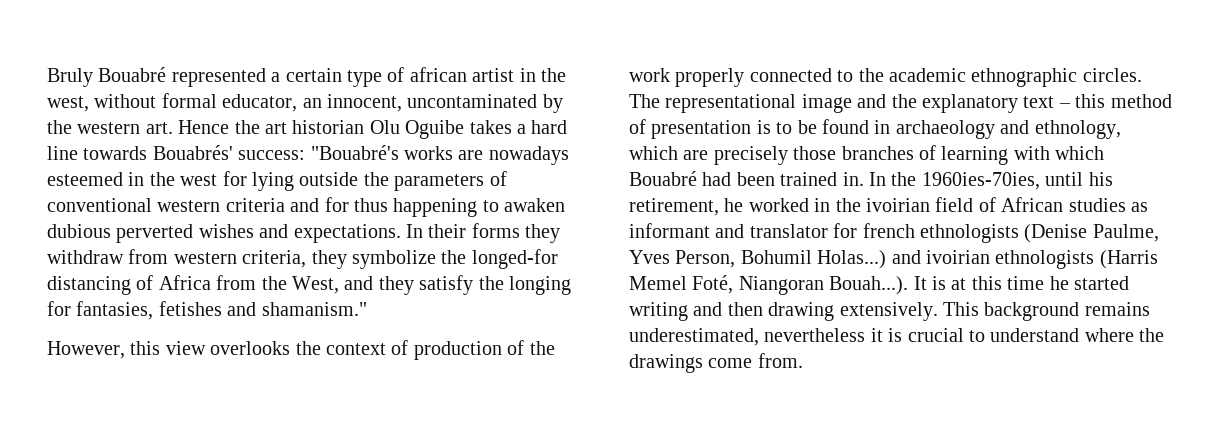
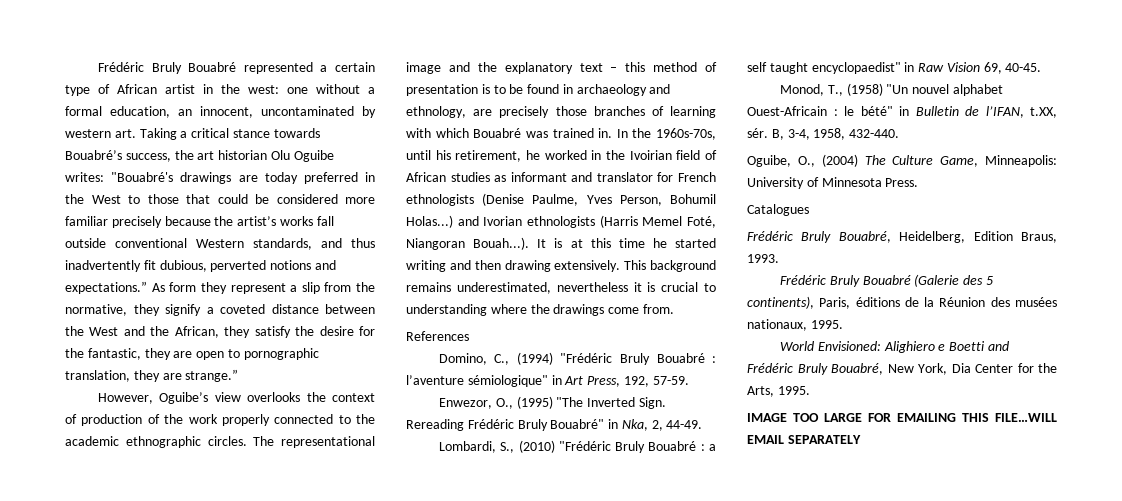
(47, 77) none -> [97,62,144,72] Frédéric
[409,67,467,82] african -> [117,84,157,94] African
[47,93,298,112] west, without formal educator, -> [248,84,375,94] [65,106,170,118] west: one without a formal education,
[47,120,72,134] the -> (376, 112) none
[178,120,230,134] Hence -> [139,128,320,140] [65,150,171,162] Taking a critical stance towards Bouabré’s success,
[469,120,568,134] [47,145,569,165] [47,171,507,191] [47,197,566,217] [47,223,561,243] [47,249,558,269] [47,275,571,295] [47,301,367,320] takes a hard line towards Bouabrés' success: "Bouabré's works are nowadays esteemed in the west for lying outside the parameters of conventional western criteria and for thus happening to awaken dubious perverted wishes and expectations. In their forms they withdraw from western criteria, they symbolize the longed-for distancing of Africa from the West, and they satisfy the longing for fantasies, fetishes and shamanism." -> [65,172,375,184] [65,194,375,204] [65,216,334,228] [65,238,375,250] [65,260,336,272] [65,281,375,294] [65,304,375,316] [65,326,376,338] [65,348,319,360] [65,369,239,382] writes: "Bouabré's drawings are today preferred in the West to those that could be considered more familiar precisely because the artist’s works fall outside conventional Western standards, and thus inadvertently fit dubious, perverted notions and expectations.” As form they represent a slip from the normative, they signify a coveted distance between the West and the African, they satisfy the desire for the fantastic, they are open to pornographic translation, they are strange.”
[130,341,161,355] this -> [159,392,209,404] Oguibe’s
[629,146,678,160] which -> (466, 112) none
[702,172,775,186] had been -> [525,131,548,138] was
[921,172,1040,190] 1960ies-70ies, -> [656,128,716,140] 1960s-70s,
[866,198,930,212] ivoirian -> [629,150,672,160] Ivoirian
[862,223,915,238] french -> [678,172,716,182] French
[926,250,990,264] ivoirian -> [483,216,523,226] Ivorian
[990,328,1080,342] understand -> [406,304,487,316] understanding
(803, 360) none -> [406,331,469,341] [438,352,716,365] [406,375,689,387] [438,396,666,409] [406,419,703,431] [438,440,716,453] [747,62,1042,74] [779,83,1003,96] [747,106,1057,118] [747,128,900,140] [747,154,1057,167] [747,177,919,189] [747,204,809,216] [747,231,1057,243] [747,254,779,263] [779,274,993,287] [747,296,1057,309] [747,319,843,331] [779,341,1009,353] [747,363,1057,375] [747,386,810,397] [747,413,1057,422] [747,435,861,444] // References // Domino, C., (1994) "Frédéric Bruly Bouabré : l’aventure sémiologique" in Art Press, 192, 57-59. // Enwezor, O., (1995) "The Inverted Sign. Rereading Frédéric Bruly Bouabré" in Nka, 2, 44-49. // Lombardi, S., (2010) "Frédéric Bruly Bouabré : a self taught encyclopaedist" in Raw Vision 69, 40-45. // Monod, T., (1958) "Un nouvel alphabet Ouest-Africain : le bété" in Bulletin de l’IFAN, t.XX, sér. B, 3-4, 1958, 432-440. // Oguibe, O., (2004) The Culture Game, Minneapolis: University of Minnesota Press. // Catalogues // Frédéric Bruly Bouabré, Heidelberg, Edition Braus, 1993. // Frédéric Bruly Bouabré (Galerie des 5 continents), Paris, éditions de la Réunion des musées nationaux, 1995. // World Envisioned: Alighiero e Boetti and Frédéric Bruly Bouabré, New York, Dia Center for the Arts, 1995. // IMAGE TOO LARGE FOR EMAILING THIS FILE…WILL EMAIL SEPARATELY

